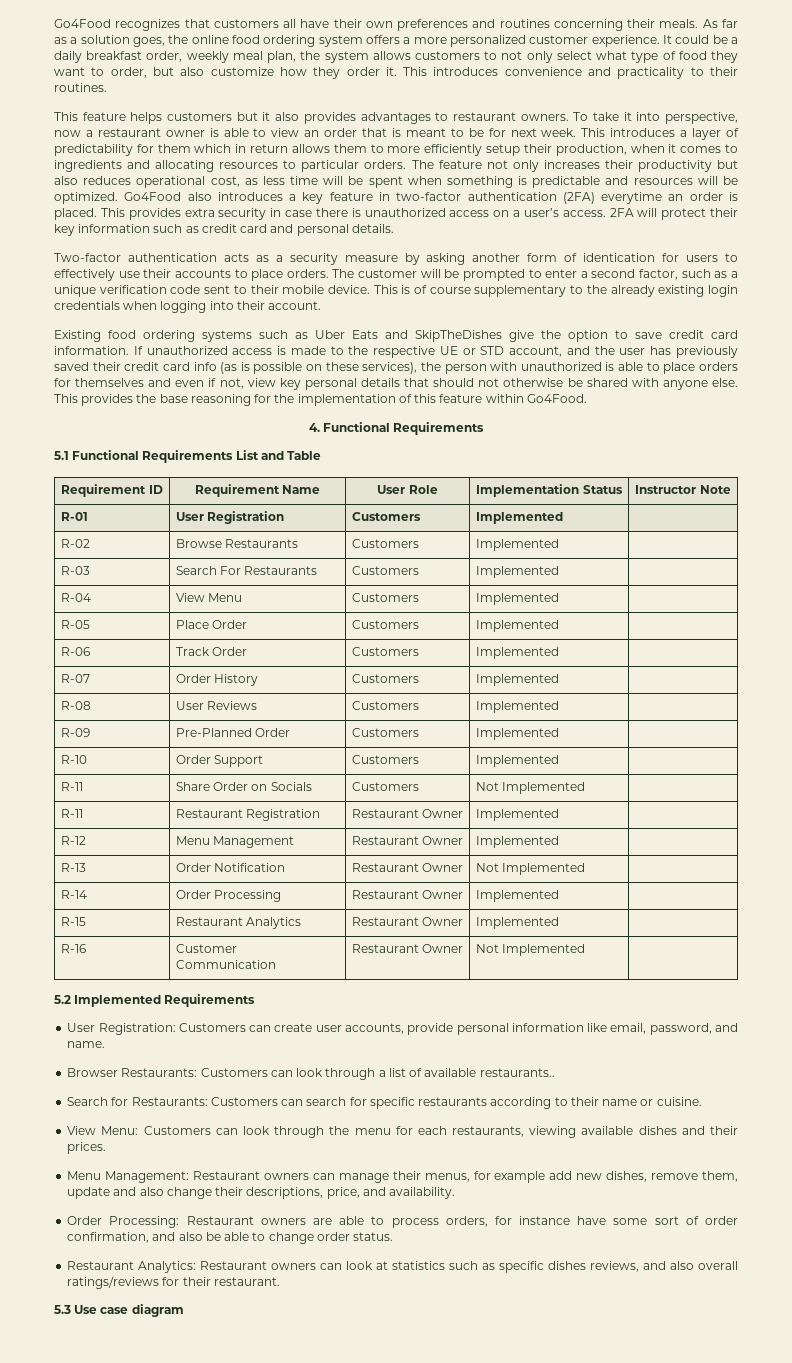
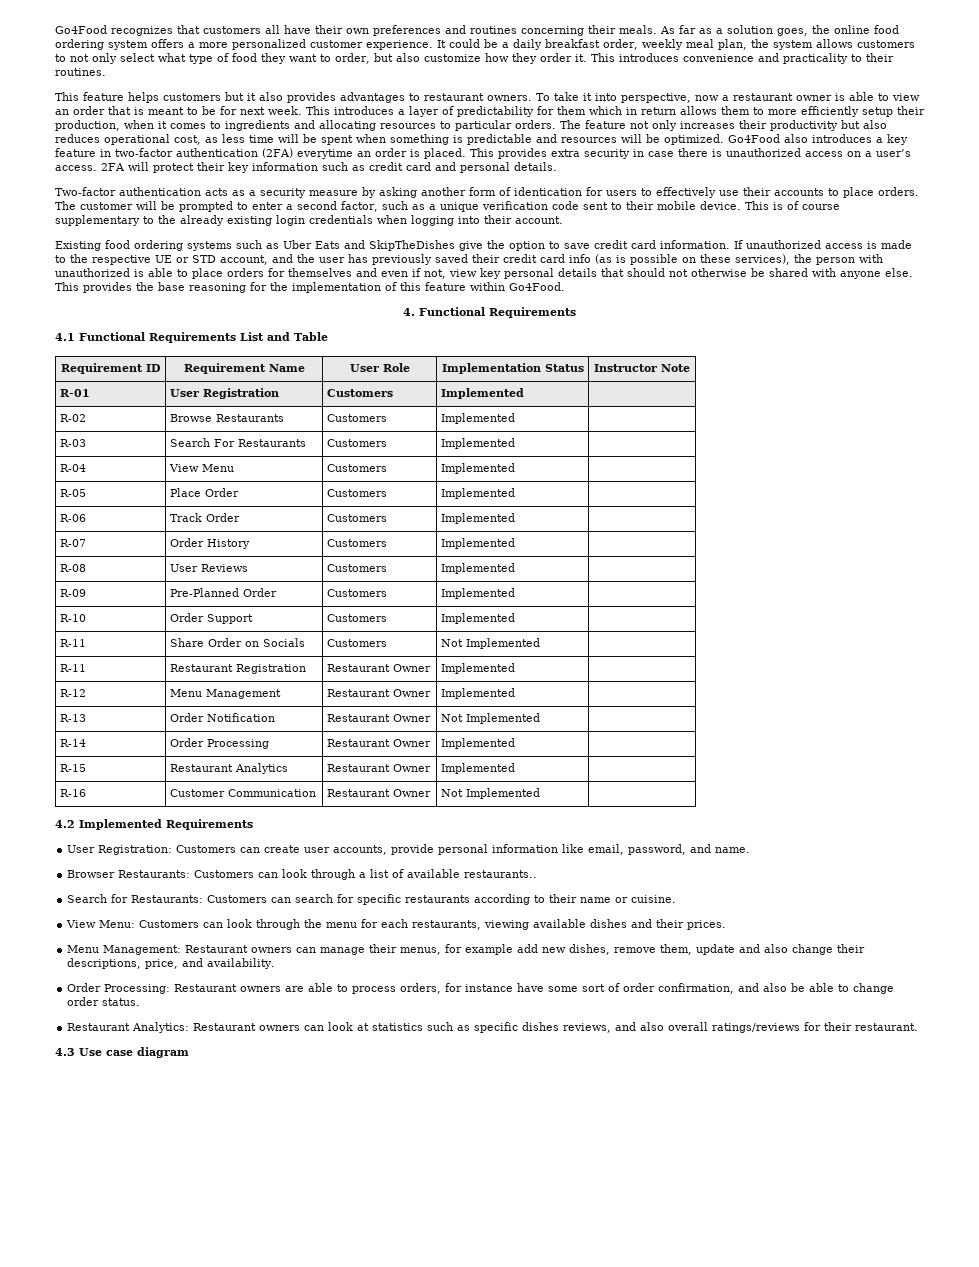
[54,451,69,460] 5.1 -> [55,333,75,341] 4.1
[54,995,71,1004] 5.2 -> [55,820,75,828] 4.2
[54,1305,71,1314] 5.3 -> [55,1048,75,1056] 4.3

